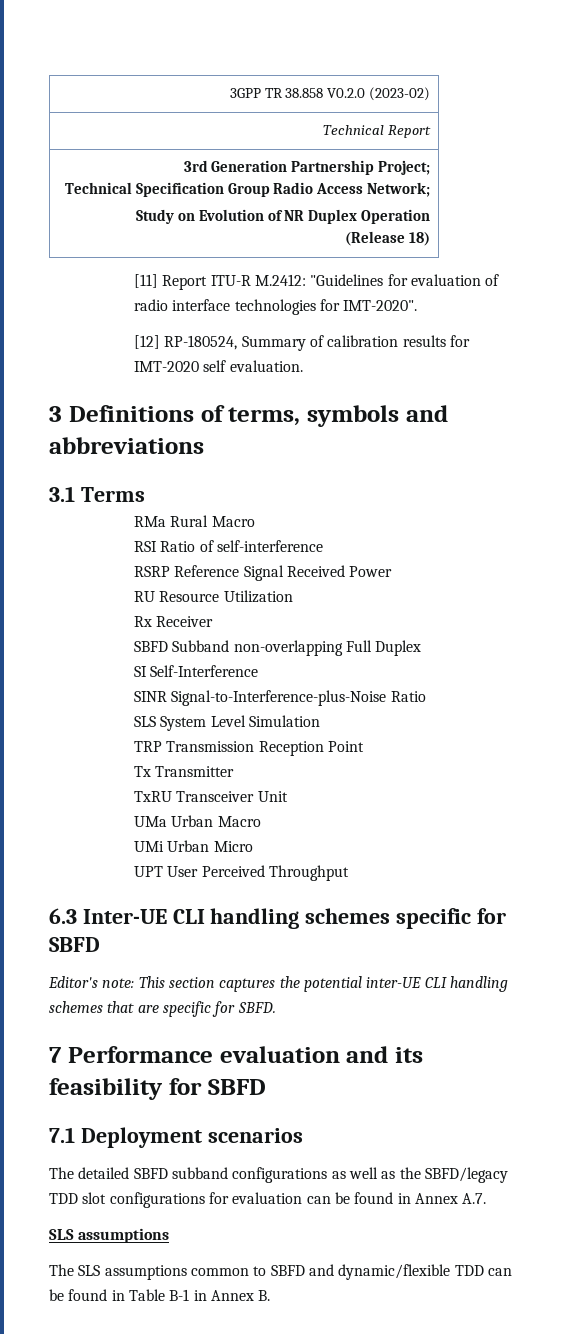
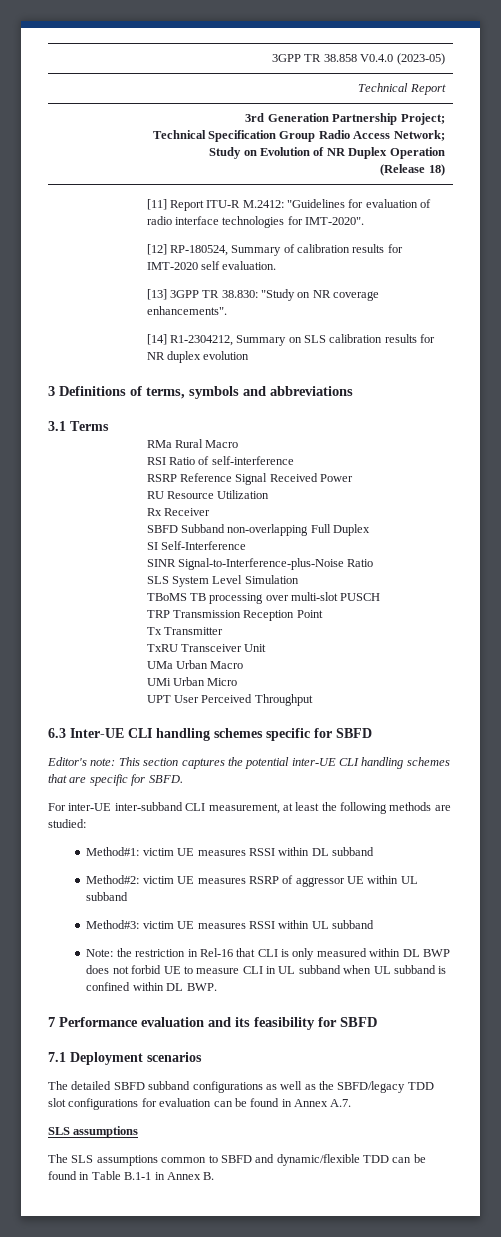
[327,87,431,101] V0.2.0 (2023-02) -> [360,53,445,65] V0.4.0 (2023-05)
(303, 366) none -> [146,289,380,301] [146,306,227,315] [146,334,436,346] [146,351,250,363] // [13] 3GPP TR 38.830: "Study on NR coverage enhancements". // [14] R1-2304212, Summary on SLS calibration results for NR duplex evolution
(321, 721) none -> [146,592,381,604] // TBoMS TB processing over multi-slot PUSCH
(276, 1007) none -> [48,802,451,814] [48,819,86,828] [86,847,375,856] [86,875,418,887] [86,892,129,901] [86,920,375,929] [86,948,450,960] [86,965,447,974] [86,982,217,991] // For inter-UE inter-subband CLI measurement, at least the following methods are studied: // Method#1: victim UE measures RSSI within DL subband // Method#2: victim UE measures RSRP of aggressor UE within UL subband // Method#3: victim UE measures RSSI within UL subband // Note: the restriction in Rel-16 that CLI is only measured within DL BWP does not forbid UE to measure CLI in UL subband when UL subband is confined within DL BWP.
[169,1289,190,1301] B-1 -> [124,1172,152,1180] B.1-1

